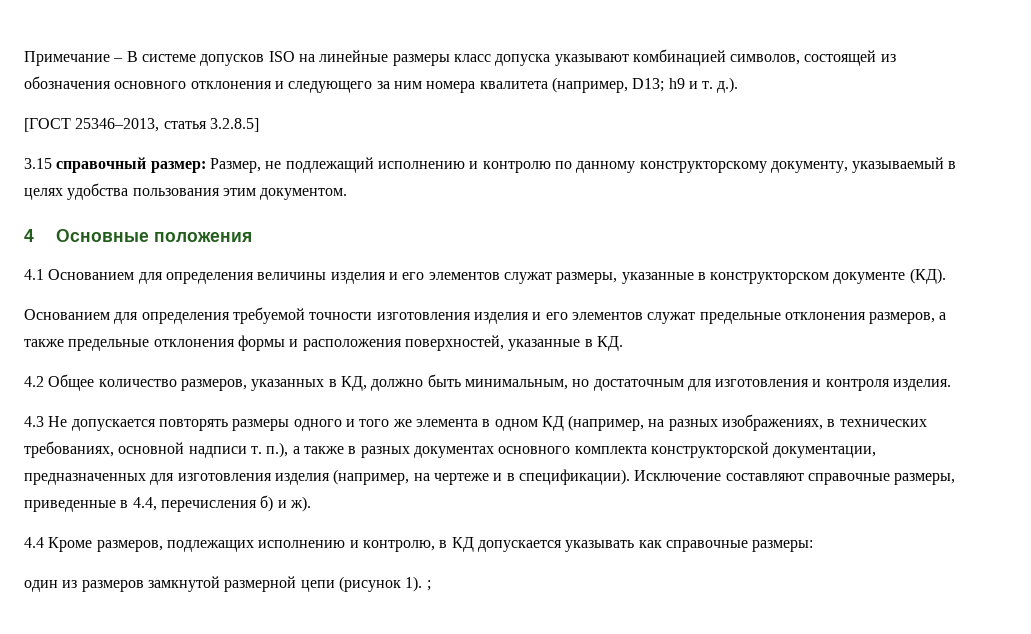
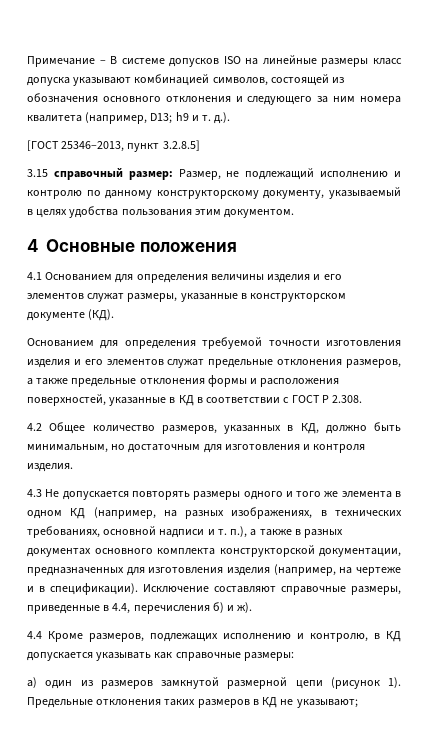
[163,121,207,129] статья -> [127,143,160,152] пункт
[596,336,623,351] КД. -> [178,395,363,406] КД в соответствии с ГОСТ Р 2.308.
(247, 452) none -> [207,529,215,535] и
(814, 546) none -> [27,677,37,688] а)
[426,580,431,591] ; -> [27,697,358,708] Предельные отклонения таких размеров в КД не указывают;

